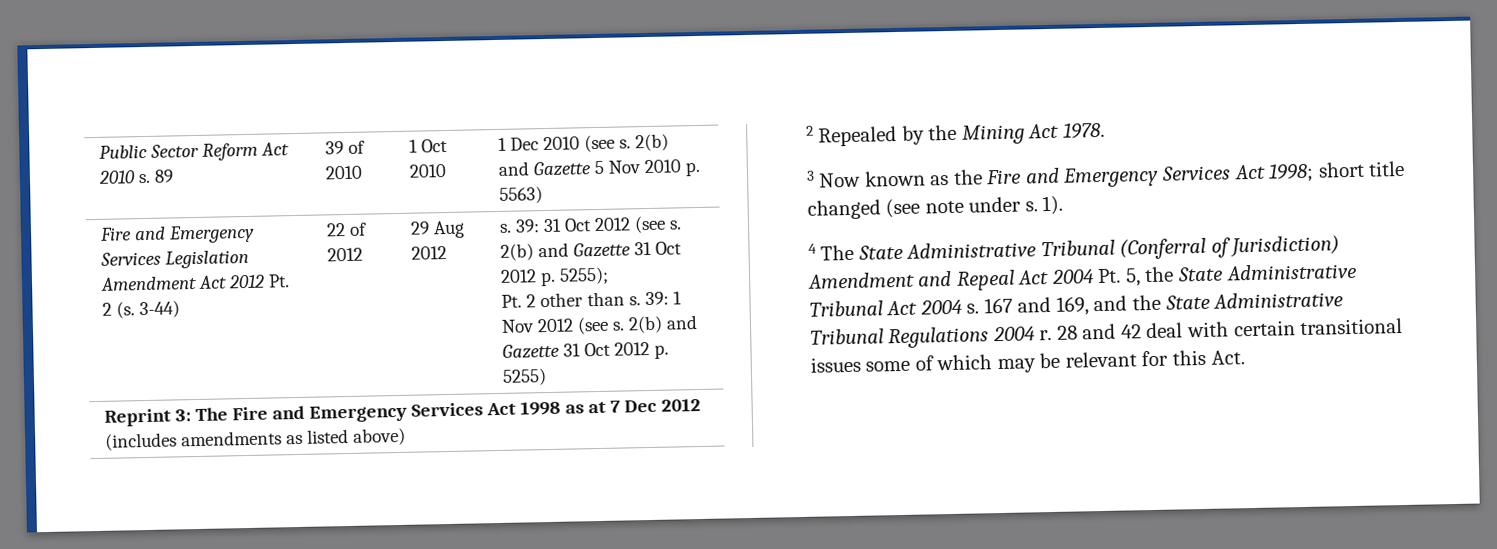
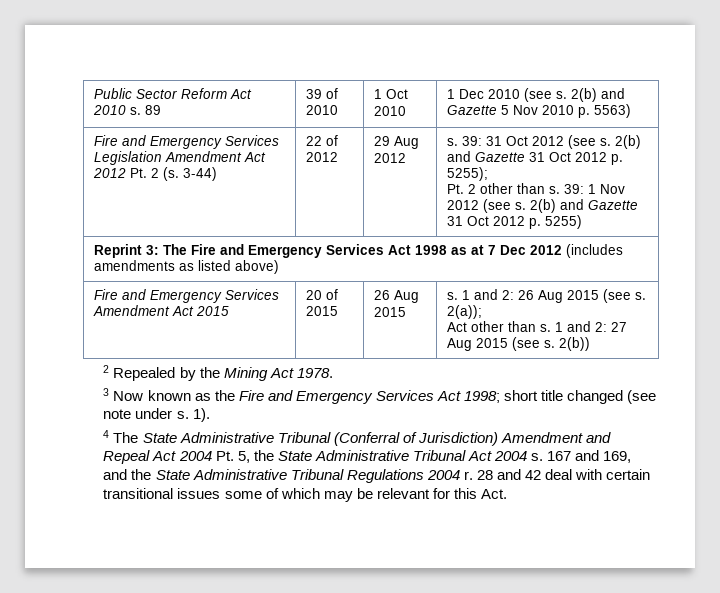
(407, 436) none -> [94,289,280,303] [93,305,230,316] [306,289,339,300] [306,306,339,316] [374,290,420,303] [374,307,407,317] [447,289,647,303] [447,305,483,319] [447,321,628,332] [447,337,591,351] // Fire and Emergency Services Amendment Act 2015 | 20 of 2015 | 26 Aug 2015 | s. 1 and 2: 26 Aug 2015 (see s. 2(a)); // Act other than s. 1 and 2: 27 Aug 2015 (see s. 2(b))

